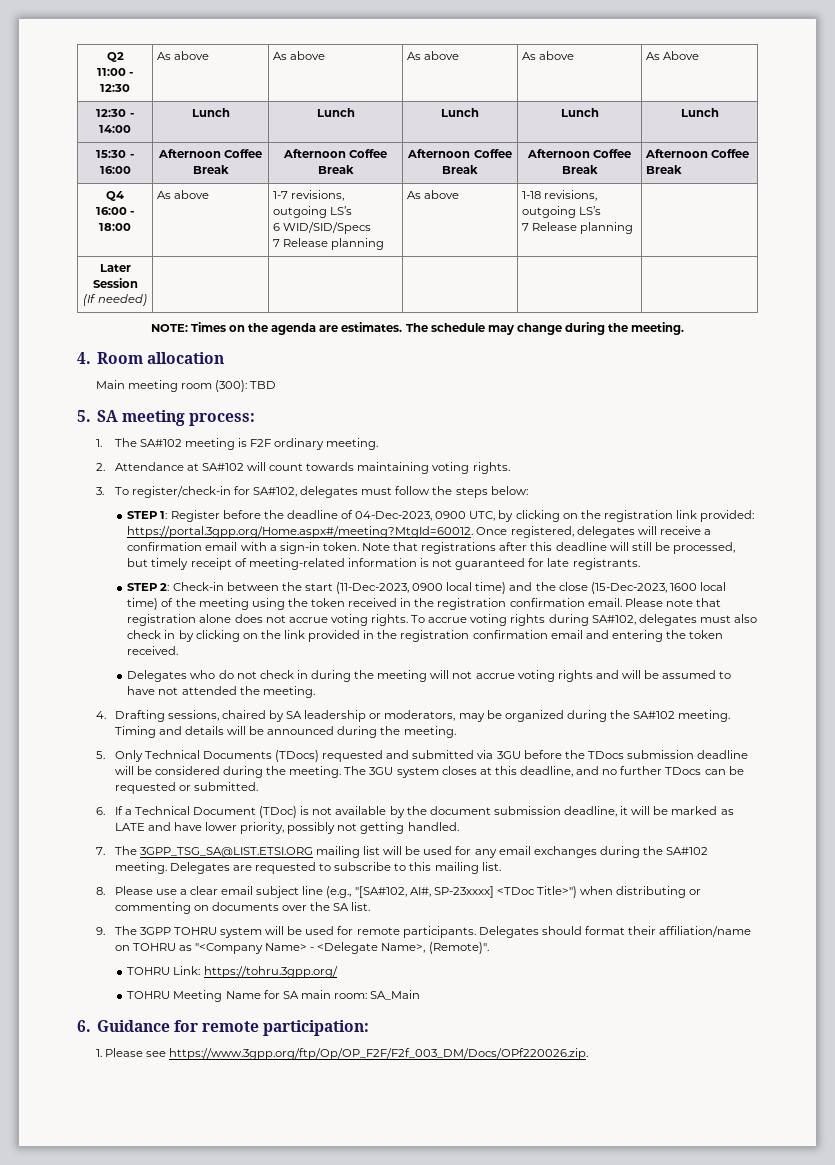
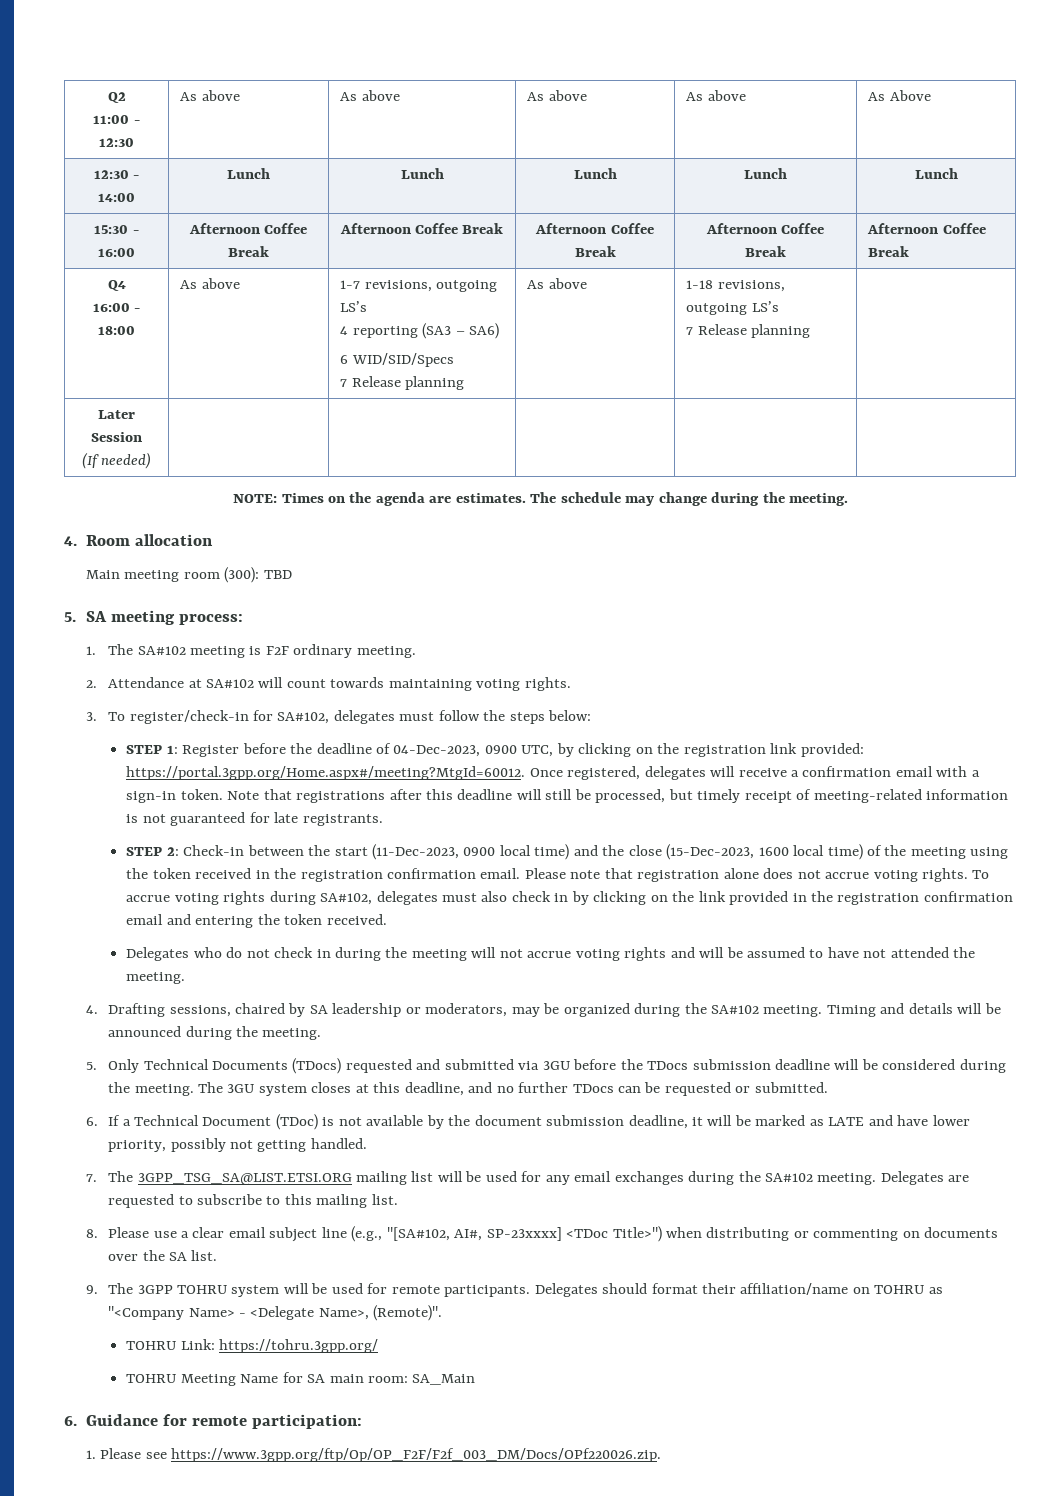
(352, 210) none -> [340,323,500,339] // 4 reporting (SA3 – SA6)

